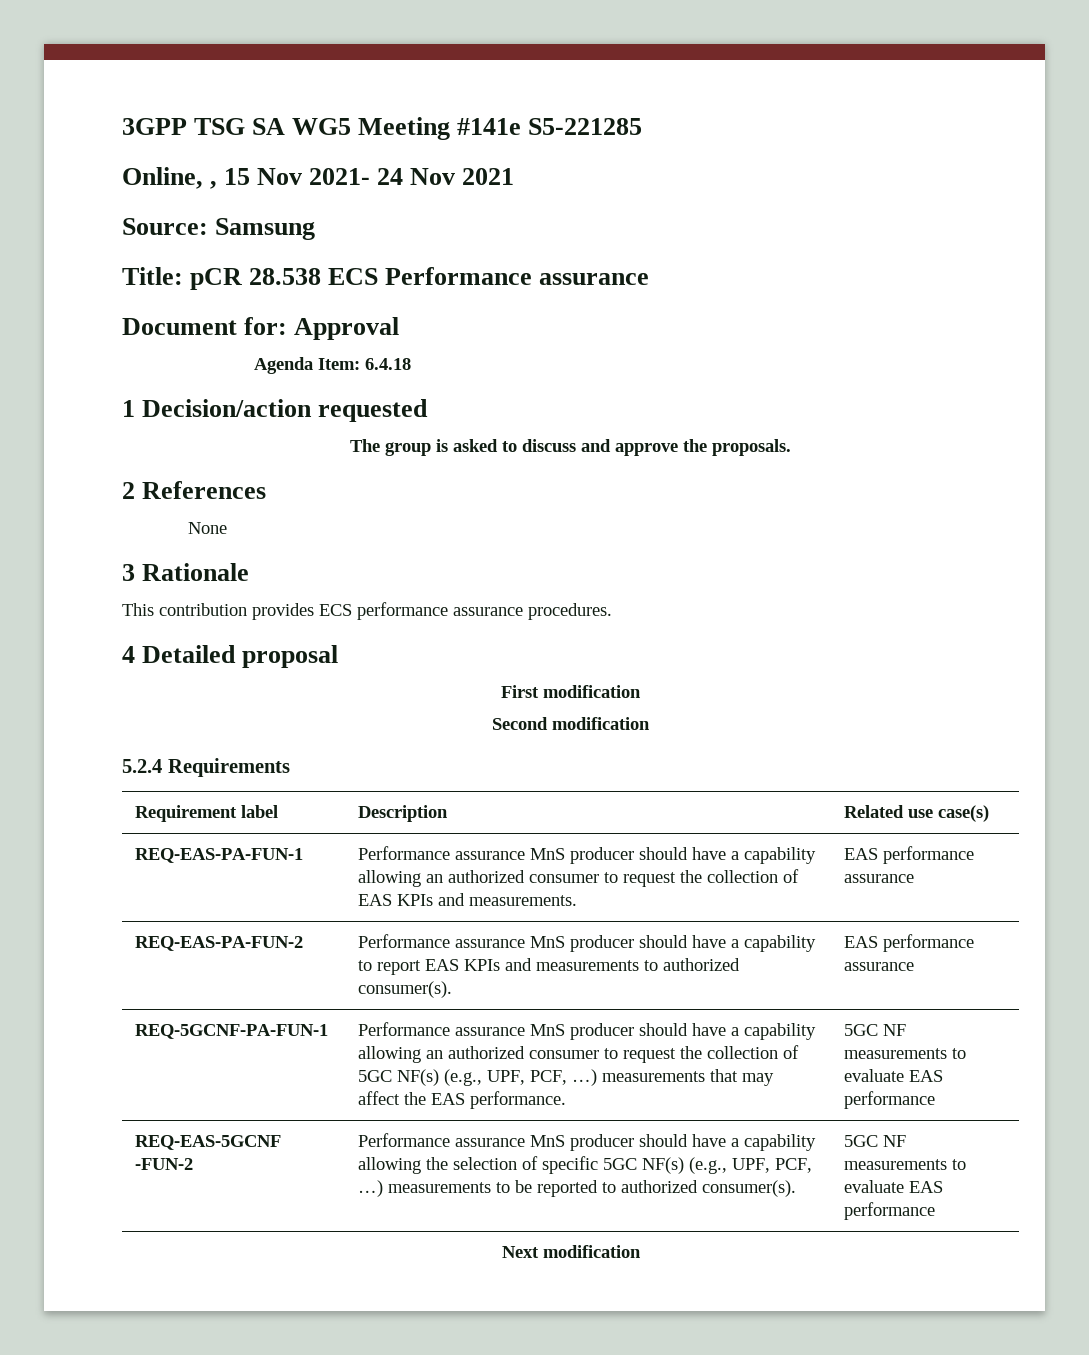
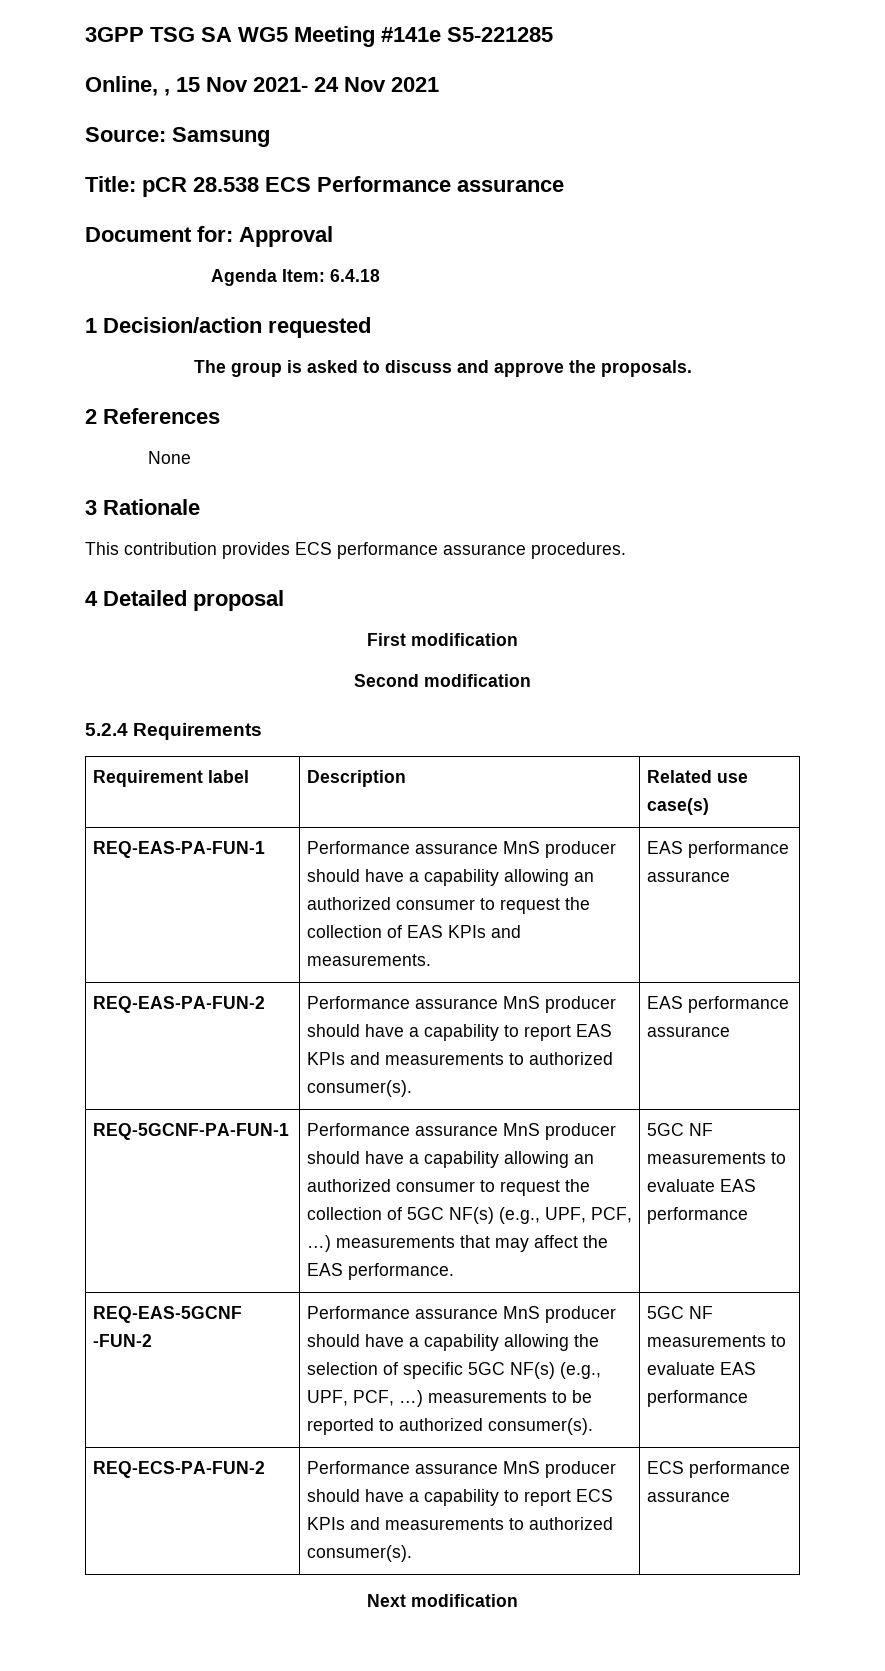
(936, 1211) none -> [92,1461,265,1478] [306,1461,616,1478] [306,1489,613,1506] [306,1517,613,1530] [306,1545,412,1562] [646,1461,790,1478] [646,1491,730,1502] // REQ-ECS-PA-FUN-2 | Performance assurance MnS producer should have a capability to report ECS KPIs and measurements to authorized consumer(s). | ECS performance assurance

